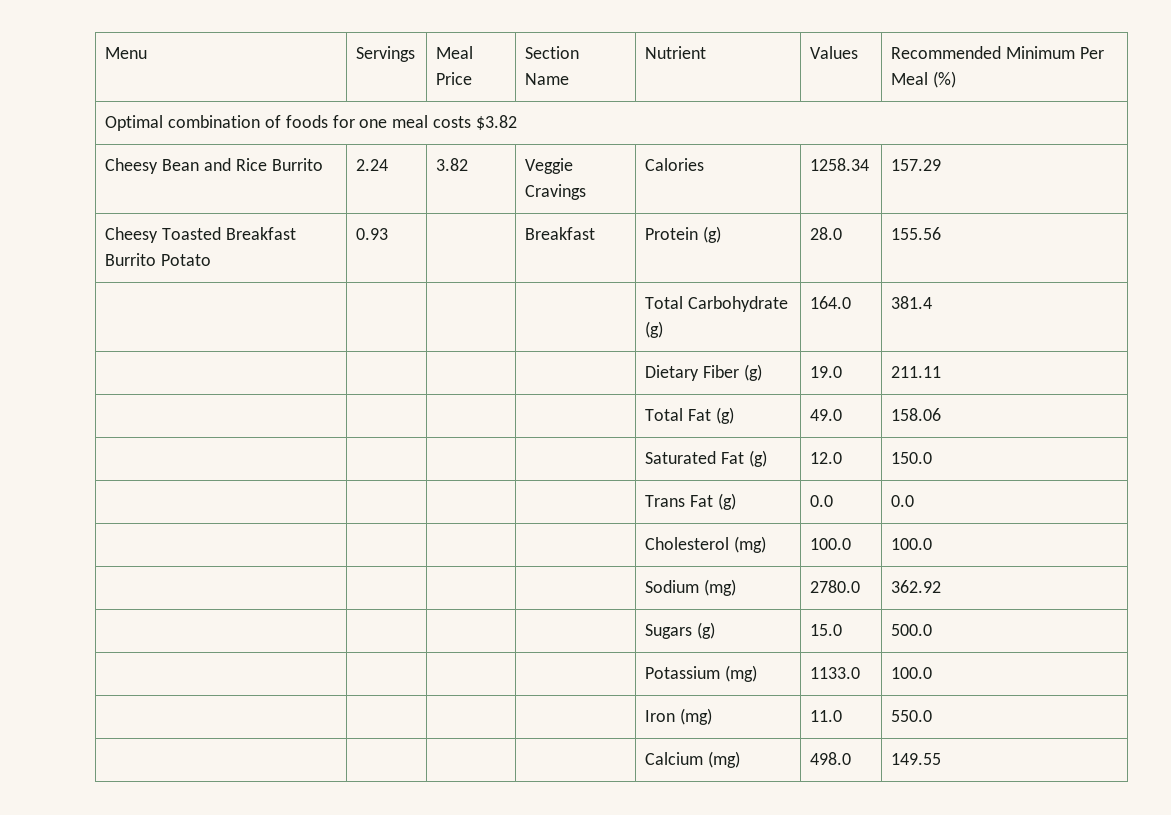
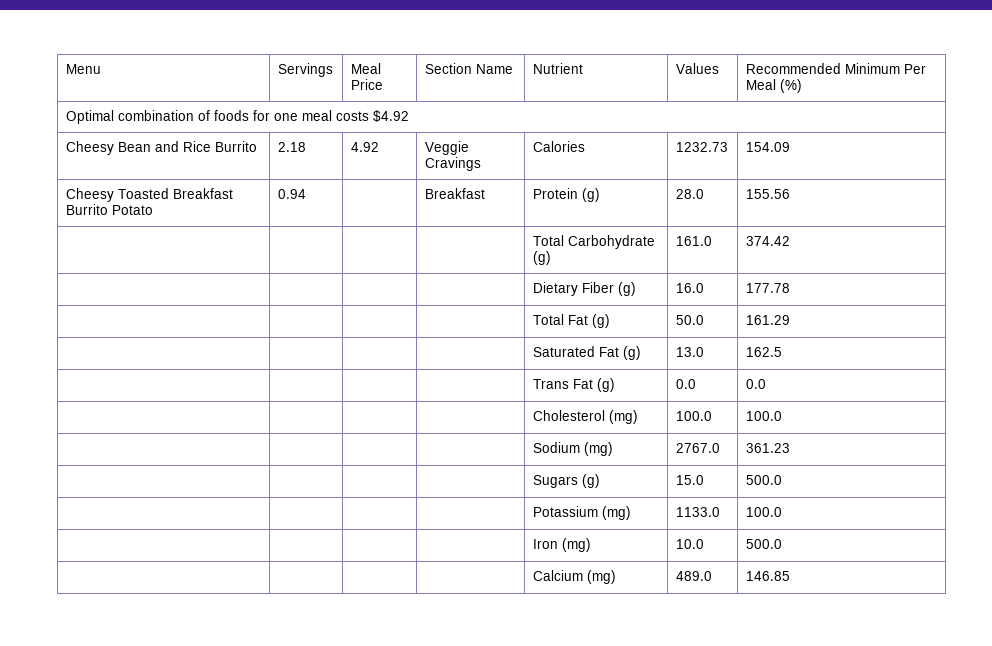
[476,115,518,130] $3.82 -> [372,110,409,122] $4.92
[356,159,389,171] [436,158,469,171] 2.24 | 3.82 -> [277,142,306,152] [350,142,379,152] 2.18 | 4.92
[810,158,870,171] [891,159,942,171] 1258.34 | 157.29 -> [675,142,728,152] [745,142,790,152] 1232.73 | 154.09
[356,228,389,240] 0.93 -> [277,189,306,199] 0.94
[810,296,852,309] [891,296,933,309] 164.0 | 381.4 -> [675,236,712,246] [745,236,790,246] 161.0 | 374.42
[810,366,843,378] [891,366,942,378] 19.0 | 211.11 -> [675,283,704,293] [745,283,790,293] 16.0 | 177.78
[810,409,843,421] [891,408,942,421] 49.0 | 158.06 -> [675,315,704,325] [745,315,790,325] 50.0 | 161.29
[810,452,843,464] [891,452,933,464] 12.0 | 150.0 -> [675,347,704,357] [745,347,782,357] 13.0 | 162.5
[810,580,861,593] [891,580,942,593] 2780.0 | 362.92 -> [675,443,720,453] [745,443,790,453] 2767.0 | 361.23
[810,710,843,722] [891,710,933,722] 11.0 | 550.0 -> [675,539,704,549] [745,539,782,549] 10.0 | 500.0
[810,752,852,765] [891,753,942,765] 498.0 | 149.55 -> [675,571,712,581] [745,571,790,581] 489.0 | 146.85

